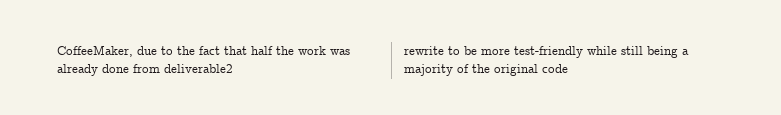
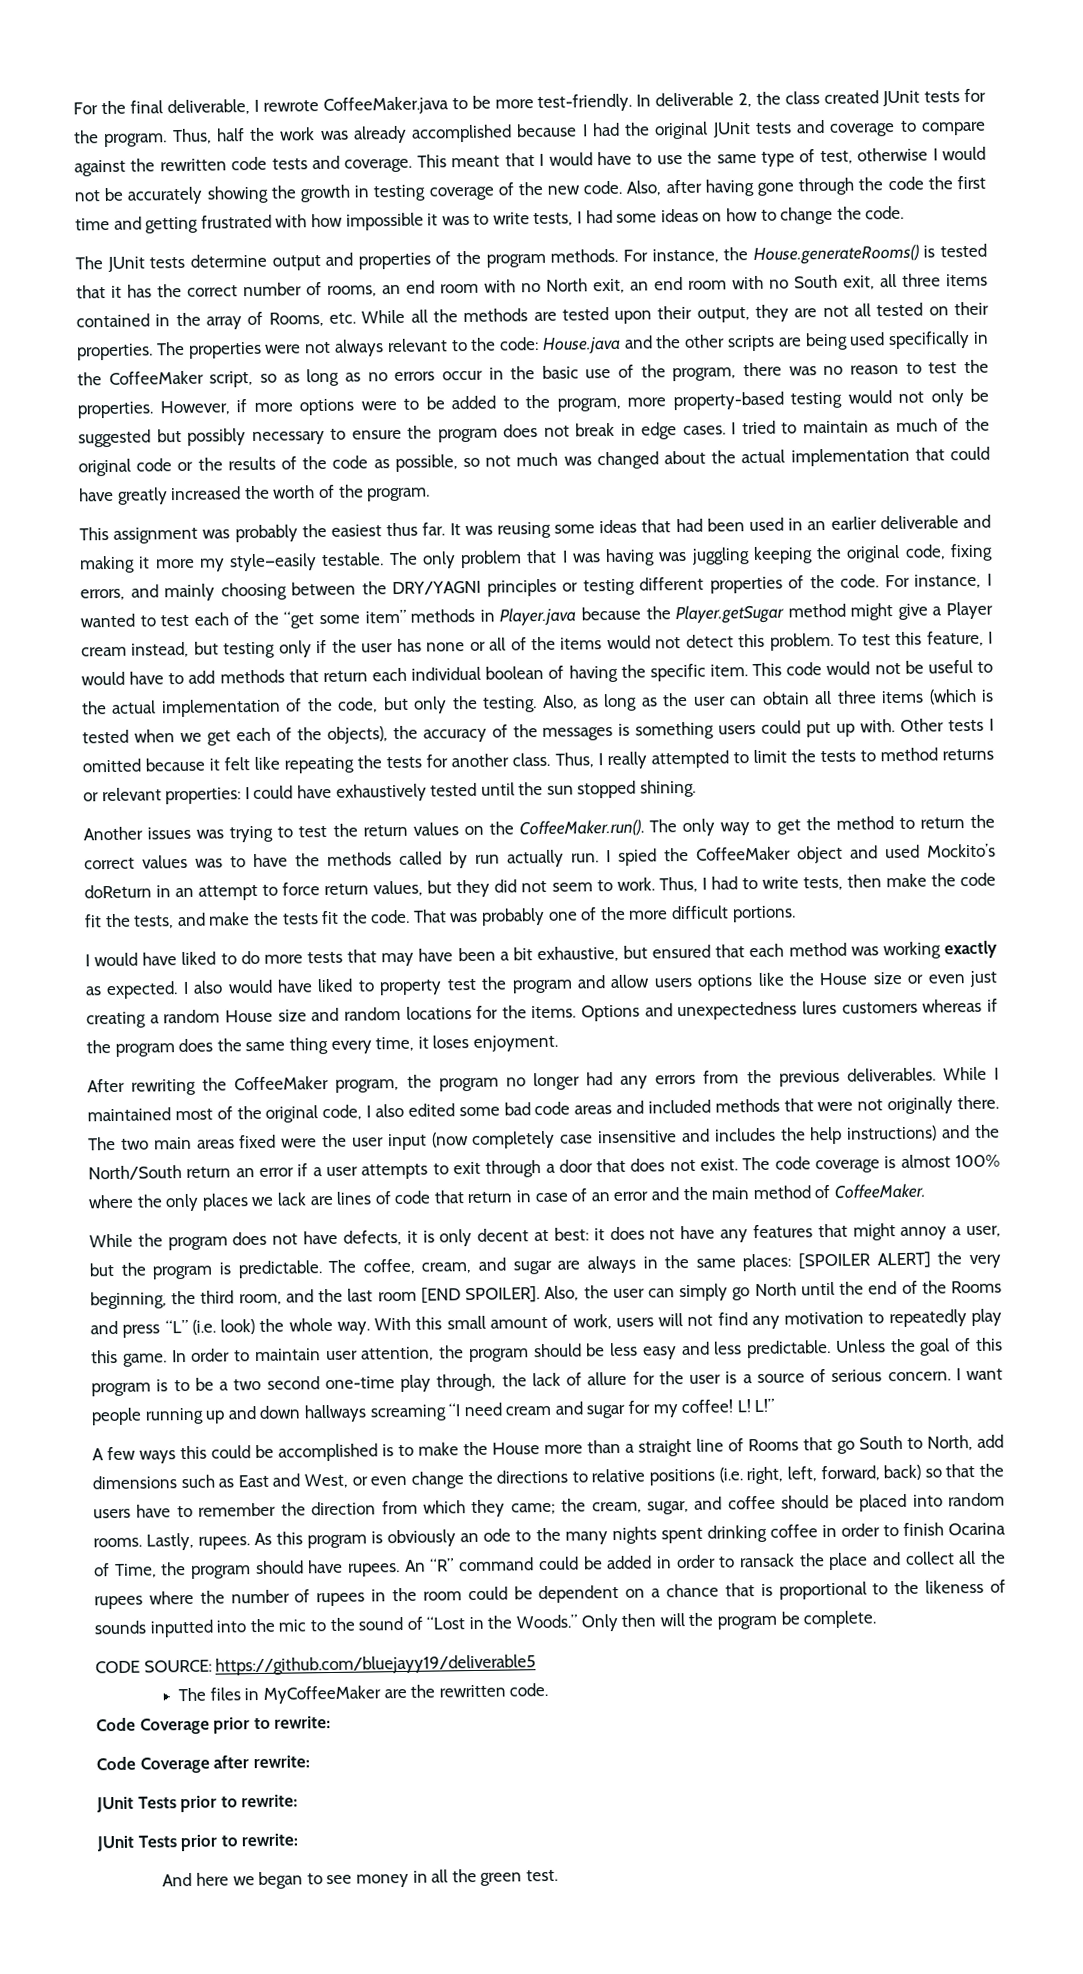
[57,45,247,57] CoffeeMaker, due to the fact that -> [73,88,986,116] [73,128,212,148] For the final deliverable, I rewrote CoffeeMaker.java to be more test-friendly. In deliverable 2, the class created JUnit tests for the program. Thus,
[102,64,233,73] [404,46,689,58] [404,64,568,76] done from deliverable2 // rewrite to be more test-friendly while still being a majority of the original code -> [411,119,987,143] [74,146,986,177] [74,175,986,205] [75,205,905,234] [75,243,987,272] [76,273,988,299] [76,301,990,330] [76,330,989,361] [77,359,990,388] [77,388,989,419] [78,417,990,448] [78,446,991,477] [78,484,431,505] [79,514,991,544] [79,543,994,574] [80,573,993,602] [80,601,993,629] [81,630,993,659] [81,659,993,686] [81,688,995,718] [82,718,995,746] [82,747,994,774] [83,779,697,805] [83,814,995,843] [84,843,997,870] [84,872,996,901] [84,905,796,929] [85,940,998,967] [85,970,998,1000] [86,998,998,1029] [86,1034,558,1057] [87,1066,1000,1096] [87,1095,1000,1123] [88,1124,1001,1151] [88,1154,1001,1181] [88,1183,926,1212] [89,1223,1002,1251] [89,1251,1002,1280] [90,1280,1003,1310] [90,1308,1002,1338] [91,1337,1004,1367] [91,1368,1003,1397] [91,1398,775,1426] [92,1434,1004,1464] [92,1463,1004,1490] [93,1492,1006,1519] [93,1522,1006,1551] [94,1550,1006,1579] [94,1579,1007,1610] [94,1610,877,1638] [95,1654,537,1676] [178,1682,549,1704] [96,1716,332,1735] [96,1755,310,1774] [96,1794,299,1813] [96,1833,299,1852] [162,1868,558,1890] accomplished because I had the original JUnit tests and coverage to compare against the rewritten code tests and coverage. This meant that I would have to use the same type of test, otherwise I would not be accurately showing the growth in testing coverage of the new code. Also, after having gone through the code the first time and getting frustrated with how impossible it was to write tests, I had some ideas on how to change the code. // The JUnit tests determine output and properties of the program methods. For instance, the House.generateRooms() is tested that it has the correct number of rooms, an end room with no North exit, an end room with no South exit, all three items contained in the array of Rooms, etc. While all the methods are tested upon their output, they are not all tested on their properties. The properties were not always relevant to the code: House.java and the other scripts are being used specifically in the CoffeeMaker script, so as long as no errors occur in the basic use of the program, there was no reason to test the properties. However, if more options were to be added to the program, more property-based testing would not only be suggested but possibly necessary to ensure the program does not break in edge cases. I tried to maintain as much of the original code or the results of the code as possible, so not much was changed about the actual implementation that could have greatly increased the worth of the program. // This assignment was probably the easiest thus far. It was reusing some ideas that had been used in an earlier deliverable and making it more my style—easily testable. The only problem that I was having was juggling keeping the original code, fixing errors, and mainly choosing between the DRY/YAGNI principles or testing different properties of the code. For instance, I wanted to test each of the “get some item” methods in Player.java because the Player.getSugar method might give a Player cream instead, but testing only if the user has none or all of the items would not detect this problem. To test this feature, I would have to add methods that return each individual boolean of having the specific item. This code would not be useful to the actual implementation of the code, but only the testing. Also, as long as the user can obtain all three items (which is tested when we get each of the objects), the accuracy of the messages is something users could put up with. Other tests I omitted because it felt like repeating the tests for another class. Thus, I really attempted to limit the tests to method returns or relevant properties: I could have exhaustively tested until the sun stopped shining. // Another issues was trying to test the return values on the CoffeeMaker.run(). The only way to get the method to return the correct values was to have the methods called by run actually run. I spied the CoffeeMaker object and used Mockito’s doReturn in an attempt to force return values, but they did not seem to work. Thus, I had to write tests, then make the code fit the tests, and make the tests fit the code. That was probably one of the more difficult portions. // I would have liked to do more tests that may have been a bit exhaustive, but ensured that each method was working exactly as expected. I also would have liked to property test the program and allow users options like the House size or even just creating a random House size and random locations for the items. Options and unexpectedness lures customers whereas if the program does the same thing every time, it loses enjoyment. // After rewriting the CoffeeMaker program, the program no longer had any errors from the previous deliverables. While I maintained most of the original code, I also edited some bad code areas and included methods that were not originally there. The two main areas fixed were the user input (now completely case insensitive and includes the help instructions) and the North/South return an error if a user attempts to exit through a door that does not exist. The code coverage is almost 100% where the only places we lack are lines of code that return in case of an error and the main method of CoffeeMaker. // While the program does not have defects, it is only decent at best: it does not have any features that might annoy a user, but the program is predictable. The coffee, cream, and sugar are always in the same places: [SPOILER ALERT] the very beginning, the third room, and the last room [END SPOILER]. Also, the user can simply go North until the end of the Rooms and press “L” (i.e. look) the whole way. With this small amount of work, users will not find any motivation to repeatedly play this game. In order to maintain user attention, the program should be less easy and less predictable. Unless the goal of this program is to be a two second one-time play through, the lack of allure for the user is a source of serious concern. I want people running up and down hallways screaming “I need cream and sugar for my coffee! L! L!” // A few ways this could be accomplished is to make the House more than a straight line of Rooms that go South to North, add dimensions such as East and West, or even change the directions to relative positions (i.e. right, left, forward, back) so that the users have to remember the direction from which they came; the cream, sugar, and coffee should be placed into random rooms. Lastly, rupees. As this program is obviously an ode to the many nights spent drinking coffee in order to finish Ocarina of Time, the program should have rupees. An “R” command could be added in order to ransack the place and collect all the rupees where the number of rupees in the room could be dependent on a chance that is proportional to the likeness of sounds inputted into the mic to the sound of “Lost in the Woods.” Only then will the program be complete. // CODE SOURCE: https://github.com/bluejayy19/deliverable5 // The files in MyCoffeeMaker are the rewritten code. // Code Coverage prior to rewrite: // Code Coverage after rewrite: // JUnit Tests prior to rewrite: // JUnit Tests prior to rewrite: // And here we began to see money in all the green test.

